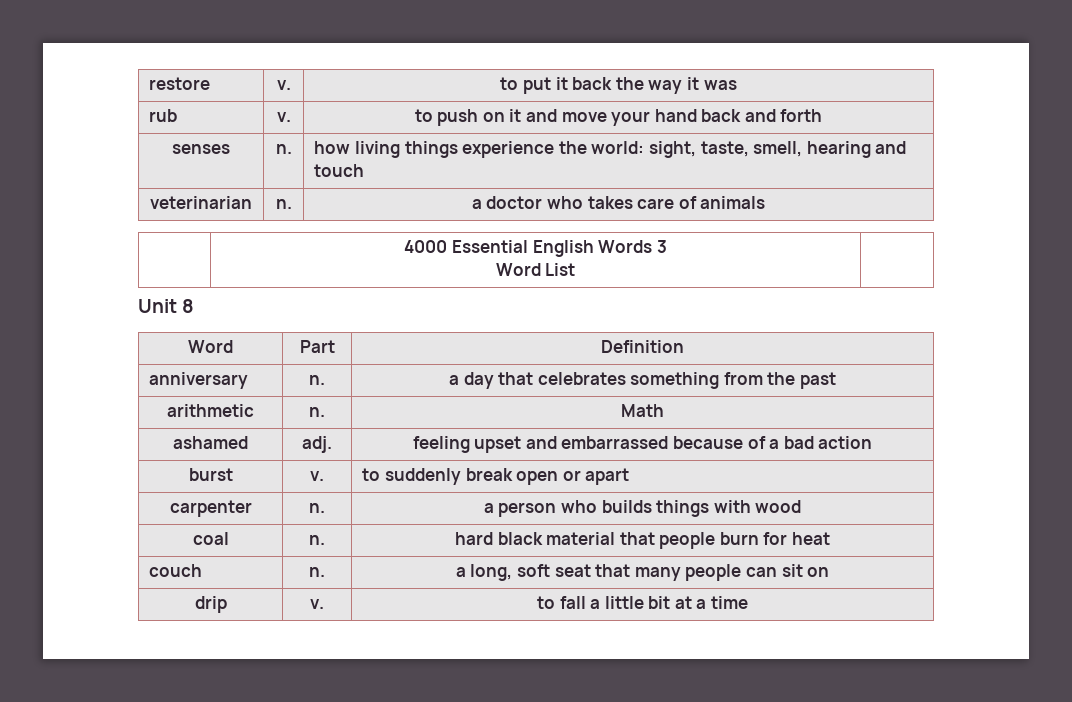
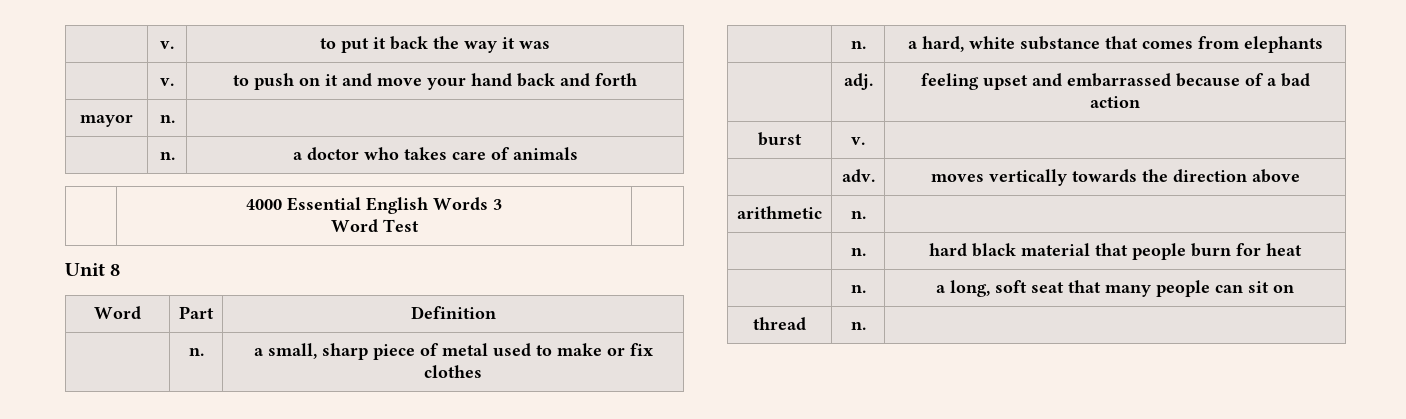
[149,77,211,90] restore -> (160, 45) none
[149,109,178,122] rub -> (550, 45) none
[172,144,230,154] [275,144,292,154] [314,141,907,158] [314,164,365,177] [150,196,252,209] senses | n. | how living things experience the world: sight, taste, smell, hearing and touch // veterinarian -> [80,115,133,127] [159,115,175,123] mayor | n. | //
[545,263,576,276] List -> [382,219,419,232] Test
[149,372,249,389] [309,375,325,385] [448,372,837,389] [167,404,254,417] [309,407,325,417] [621,404,664,417] [173,436,248,449] anniversary | n. | a day that celebrates something from the past // arithmetic | n. | Math // ashamed -> [188,348,204,356] [253,343,653,360] [424,365,482,378] [850,41,866,49] [907,36,1323,53] | n. | a small, sharp piece of metal used to make or fix clothes // | n. | a hard, white substance that comes from elephants //
[362,468,630,485] [169,500,252,517] [309,503,325,513] [483,500,802,517] [192,532,229,545] to suddenly break open or apart // carpenter | n. | a person who builds things with wood // coal -> [841,169,875,182] [930,169,1300,186] [737,206,822,219] [850,211,866,219] // | adv. | moves vertically towards the direction above // arithmetic | n. | //
[149,564,203,577] couch -> (1302, 249) none
[194,596,227,613] [310,599,324,609] [536,596,749,609] drip | v. | to fall a little bit at a time -> [753,317,806,330] [850,322,866,330] thread | n. |

